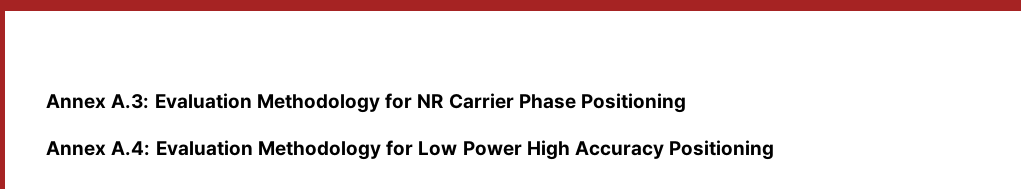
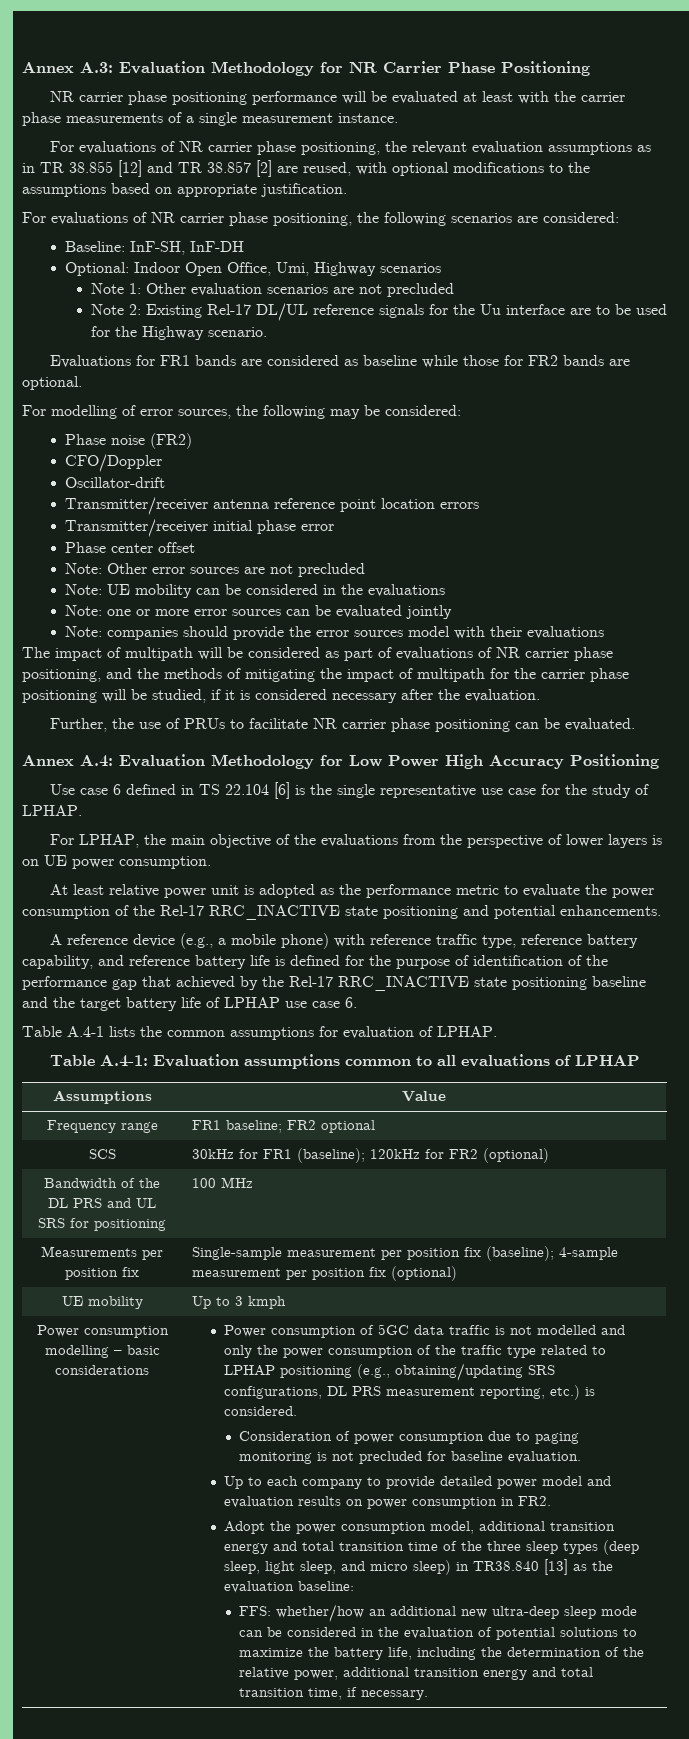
(687, 103) none -> [50,91,626,105] [22,112,398,126] [50,141,652,155] [22,160,590,177] [22,183,347,197] [22,212,619,226] [65,241,245,255] [65,262,442,276] [90,283,454,297] [90,303,667,321] [90,326,267,340] [50,355,631,368] [22,376,82,390] [22,405,461,419] [65,433,193,449] [65,454,163,472] [65,477,166,488] [65,497,480,515] [65,519,335,537] [65,542,196,553] [65,563,366,577] [65,584,446,598] [65,605,453,619] [65,626,605,640] [22,647,613,661] [22,668,629,682] [22,689,540,703] [50,718,636,732] // NR carrier phase positioning performance will be evaluated at least with the carrier phase measurements of a single measurement instance. // For evaluations of NR carrier phase positioning, the relevant evaluation assumptions as in TR 38.855 [12] and TR 38.857 [2] are reused, with optional modifications to the assumptions based on appropriate justification. // For evaluations of NR carrier phase positioning, the following scenarios are considered: // Baseline: InF-SH, InF-DH // Optional: Indoor Open Office, Umi, Highway scenarios // Note 1: Other evaluation scenarios are not precluded // Note 2: Existing Rel-17 DL/UL reference signals for the Uu interface are to be used for the Highway scenario. // Evaluations for FR1 bands are considered as baseline while those for FR2 bands are optional. // For modelling of error sources, the following may be considered: // Phase noise (FR2) // CFO/Doppler // Oscillator-drift // Transmitter/receiver antenna reference point location errors // Transmitter/receiver initial phase error // Phase center offset // Note: Other error sources are not precluded // Note: UE mobility can be considered in the evaluations // Note: one or more error sources can be evaluated jointly // Note: companies should provide the error sources model with their evaluations // The impact of multipath will be considered as part of evaluations of NR carrier phase positioning, and the methods of mitigating the impact of multipath for the carrier phase positioning will be studied, if it is considered necessary after the evaluation. // Further, the use of PRUs to facilitate NR carrier phase positioning can be evaluated.
(775, 150) none -> [50,782,650,799] [22,805,82,816] [50,834,663,848] [22,855,211,869] [50,884,655,898] [22,905,661,920] [50,933,639,949] [22,955,608,969] [22,976,646,991] [22,997,357,1011] [22,1026,497,1040] [49,1054,640,1069] [52,1090,152,1104] [402,1091,446,1102] [46,1120,158,1133] [192,1120,376,1133] [88,1149,116,1159] [192,1148,550,1163] [44,1178,160,1190] [48,1198,156,1208] [38,1218,166,1231] [192,1177,254,1188] [41,1246,163,1260] [65,1267,139,1280] [192,1246,619,1261] [192,1266,458,1281] [61,1296,143,1309] [192,1296,287,1309] [36,1325,169,1338] [44,1345,160,1358] [55,1365,149,1375] [223,1324,625,1338] [223,1345,606,1358] [223,1363,555,1381] [223,1385,595,1400] [223,1406,297,1416] [239,1431,580,1444] [239,1451,582,1464] [223,1476,611,1489] [223,1496,551,1509] [223,1521,615,1534] [223,1540,639,1555] [223,1559,613,1575] [223,1581,354,1593] [239,1604,638,1622] [239,1627,638,1640] [239,1647,645,1660] [239,1667,594,1680] [239,1687,429,1700] // Use case 6 defined in TS 22.104 [6] is the single representative use case for the study of LPHAP. // For LPHAP, the main objective of the evaluations from the perspective of lower layers is on UE power consumption. // At least relative power unit is adopted as the performance metric to evaluate the power consumption of the Rel-17 RRC_INACTIVE state positioning and potential enhancements. // A reference device (e.g., a mobile phone) with reference traffic type, reference battery capability, and reference battery life is defined for the purpose of identification of the performance gap that achieved by the Rel-17 RRC_INACTIVE state positioning baseline and the target battery life of LPHAP use case 6. // Table A.4-1 lists the common assumptions for evaluation of LPHAP. // Table A.4-1: Evaluation assumptions common to all evaluations of LPHAP // Assumptions | Value // Frequency range | FR1 baseline; FR2 optional // SCS | 30kHz for FR1 (baseline); 120kHz for FR2 (optional) // Bandwidth of the DL PRS and UL SRS for positioning | 100 MHz // Measurements per position fix | Single-sample measurement per position fix (baseline); 4-sample measurement per position fix (optional) // UE mobility | Up to 3 kmph // Power consumption modelling – basic considerations | Power consumption of 5GC data traffic is not modelled and only the power consumption of the traffic type related to LPHAP positioning (e.g., obtaining/updating SRS configurations, DL PRS measurement reporting, etc.) is considered. // Consideration of power consumption due to paging monitoring is not precluded for baseline evaluation. // Up to each company to provide detailed power model and evaluation results on power consumption in FR2. // Adopt the power consumption model, additional transition energy and total transition time of the three sleep types (deep sleep, light sleep, and micro sleep) in TR38.840 [13] as the evaluation baseline: // FFS: whether/how an additional new ultra-deep sleep mode can be considered in the evaluation of potential solutions to maximize the battery life, including the determination of the relative power, additional transition energy and total transition time, if necessary.

